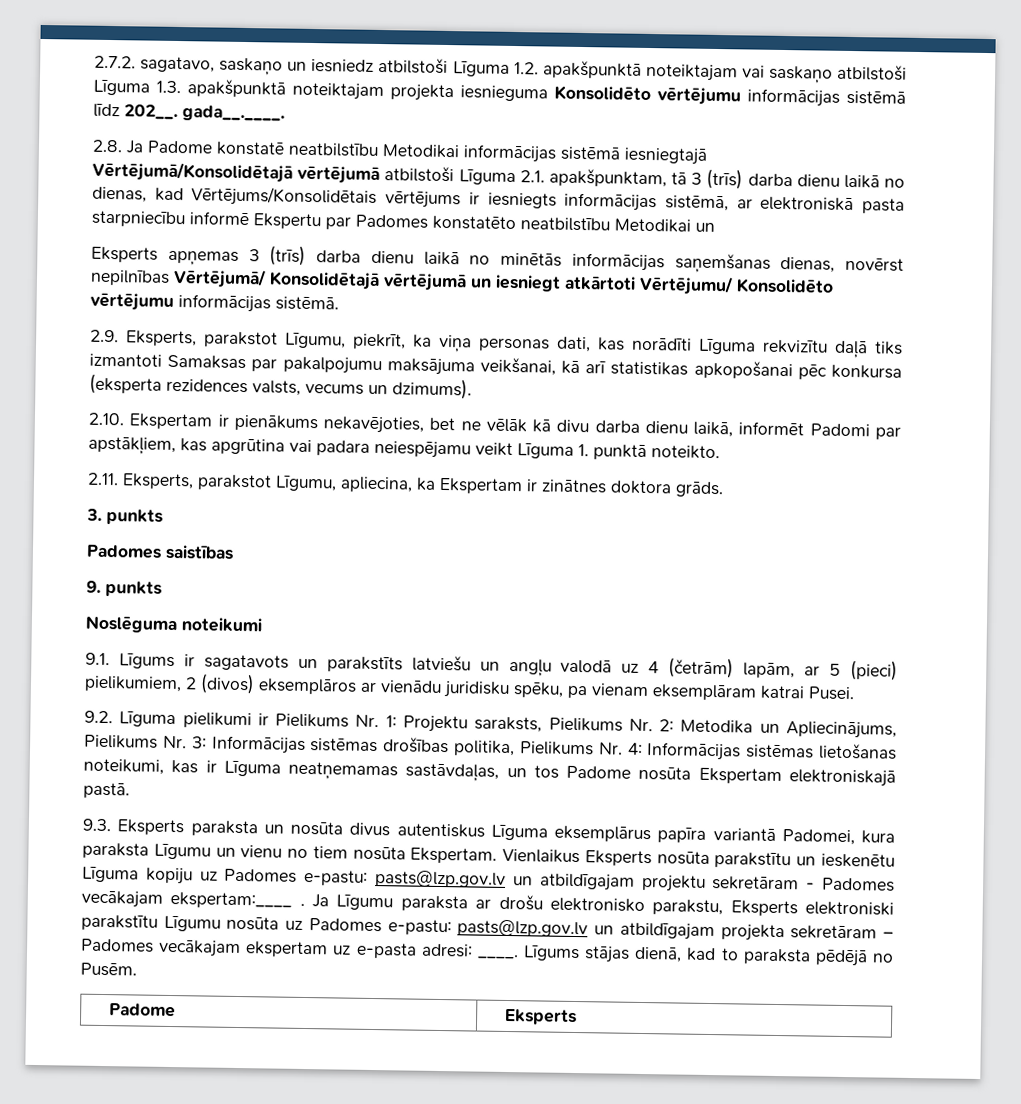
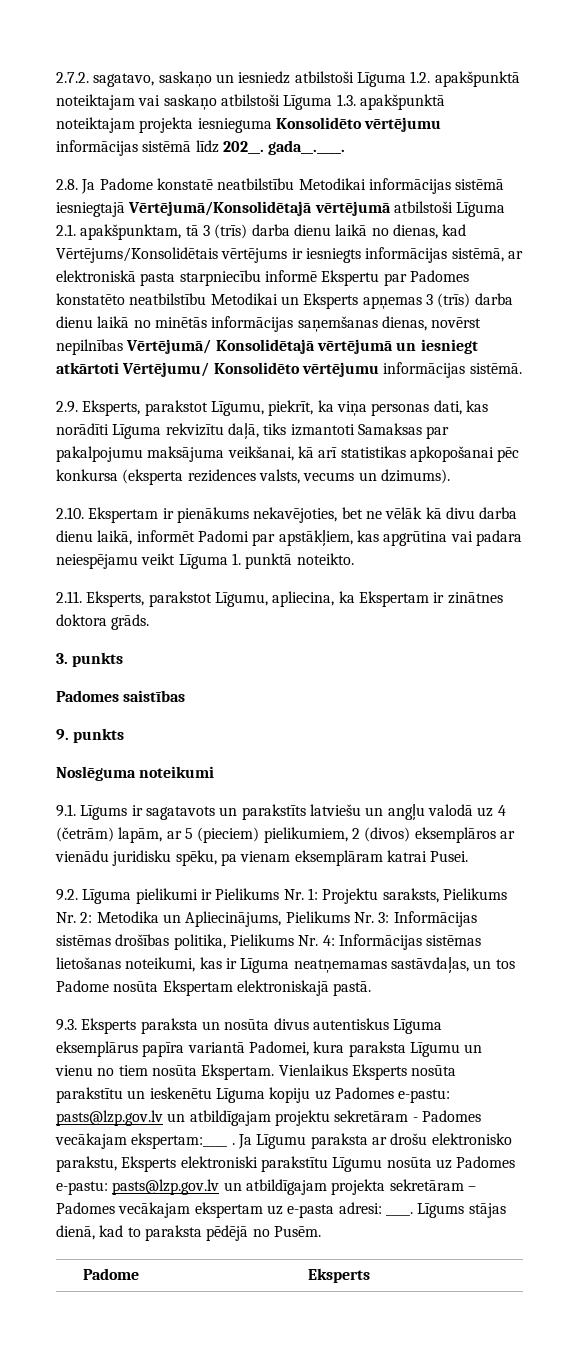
(715, 227) // -> (299, 300) none
[834,340,868,359] daļā -> [227,423,259,439] daļā,
[850,660,898,681] (pieci) -> [197,827,260,843] (pieciem)

